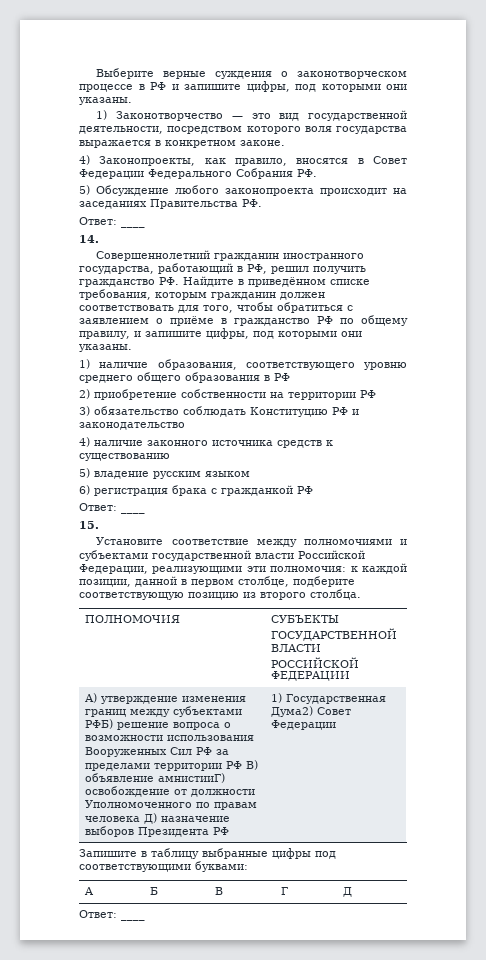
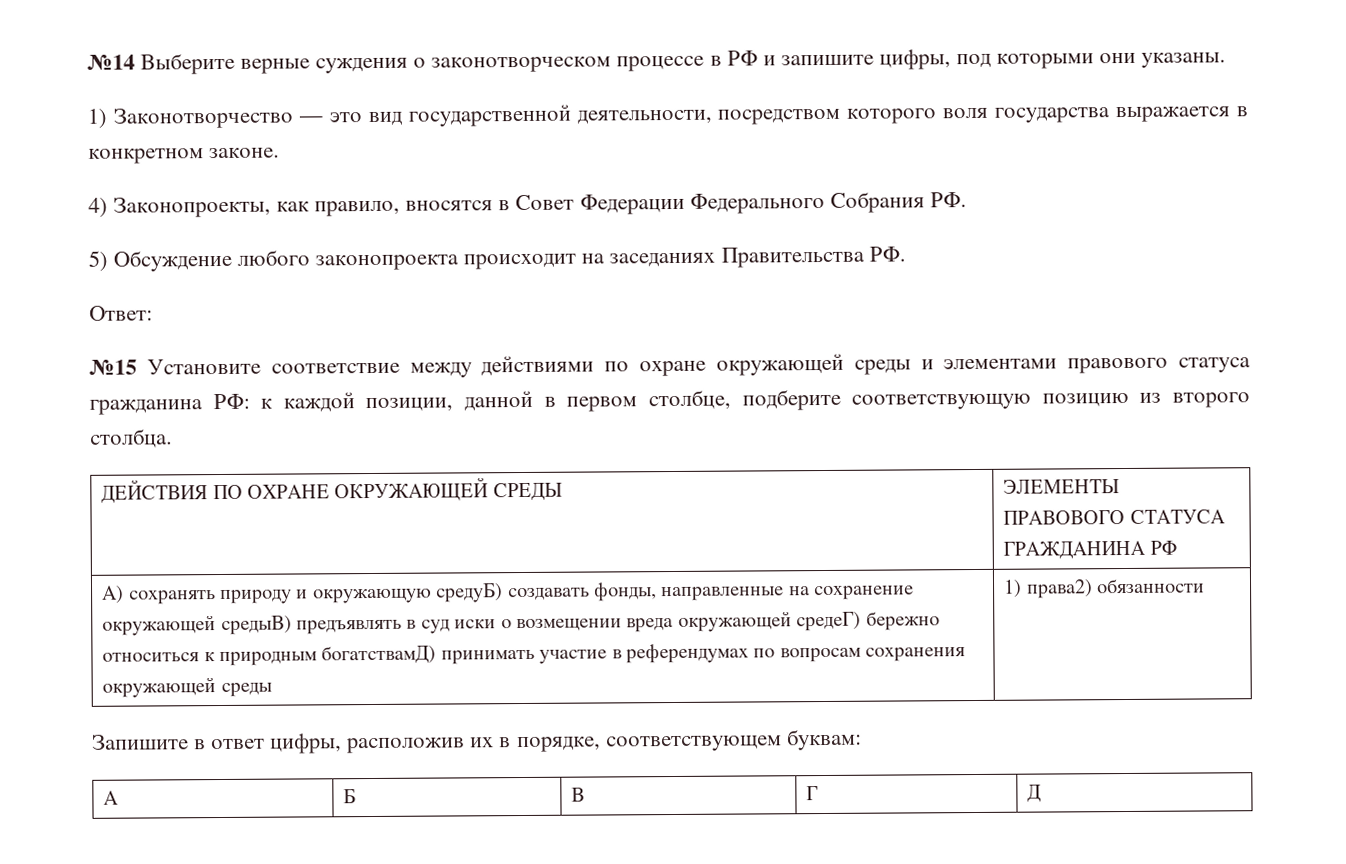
(96, 73) none -> [87,54,135,70] №14
[121,225,145,228] [79,235,99,243] [96,250,365,261] [79,263,366,274] [79,276,370,287] [79,289,325,300] [79,302,353,313] [79,315,408,326] [79,328,362,339] [79,344,132,352] [79,359,407,370] [79,372,290,383] [79,389,376,400] [79,406,359,417] [79,422,185,430] [79,437,333,448] [79,453,170,461] [79,468,250,479] [79,485,313,496] [79,503,117,511] [121,511,145,514] [79,521,99,529] [96,537,407,547] [79,550,365,561] [79,564,347,574] ____ // 14. // Совершеннолетний гражданин иностранного государства, работающий в РФ, решил получить гражданство РФ. Найдите в приведённом списке требования, которым гражданин должен соответствовать для того, чтобы обратиться с заявлением о приёме в гражданство РФ по общему правилу, и запишите цифры, под которыми они указаны. // 1) наличие образования, соответствующего уровню среднего общего образования в РФ // 2) приобретение собственности на территории РФ // 3) обязательство соблюдать Конституцию РФ и законодательство // 4) наличие законного источника средств к существованию // 5) владение русским языком // 6) регистрация брака с гражданкой РФ // Ответ: ____ // 15. // Установите соответствие между полномочиями и субъектами государственной власти Российской Федерации, реализующими эти полномочия: -> [89,353,1252,378] [89,393,250,415] // №15 Установите соответствие между действиями по охране окружающей среды и элементами правового статуса гражданина РФ:
[85,615,181,623] [271,615,340,623] [271,628,398,641] [271,644,322,652] [271,657,360,668] [271,671,351,681] [85,693,247,704] [85,706,243,717] [85,719,232,730] [85,735,255,741] [85,747,230,757] [85,760,259,771] [85,773,226,783] [85,786,256,797] [85,800,258,810] [85,813,231,824] [85,826,230,837] [271,693,387,704] [271,706,352,717] [271,720,337,730] [79,848,336,859] [79,861,248,872] ПОЛНОМОЧИЯ | СУБЪЕКТЫ ГОСУДАРСТВЕННОЙ ВЛАСТИ РОССИЙСКОЙ ФЕДЕРАЦИИ // А) утверждение изменения границ между субъектами РФБ) решение вопроса о возможности использования Вооруженных Сил РФ за пределами территории РФ В) объявление амнистииГ) освобождение от должности Уполномоченного по правам человека Д) назначение выборов Президента РФ | 1) Государственная Дума2) Совет Федерации // Запишите в таблицу выбранные цифры под соответствующими буквами: -> [101,477,563,504] [1003,479,1121,494] [1003,509,1226,525] [1003,540,1177,560] [102,582,915,605] [102,611,940,636] [102,643,966,667] [102,677,272,698] [1003,578,1206,599] [91,728,862,754] ДЕЙСТВИЯ ПО ОХРАНЕ ОКРУЖАЮЩЕЙ СРЕДЫ | ЭЛЕМЕНТЫ ПРАВОВОГО СТАТУСА ГРАЖДАНИНА РФ // А) сохранять природу и окружающую средуБ) создавать фонды, направленные на сохранение окружающей средыВ) предъявлять в суд иски о возмещении вреда окружающей средеГ) бережно относиться к природным богатствамД) принимать участие в референдумах по вопросам сохранения окружающей среды | 1) права2) обязанности // Запишите в ответ цифры, расположив их в порядке, соответствующем буквам:
[79,910,117,918] [121,918,145,921] // Ответ: ____ -> (1042, 793) none

